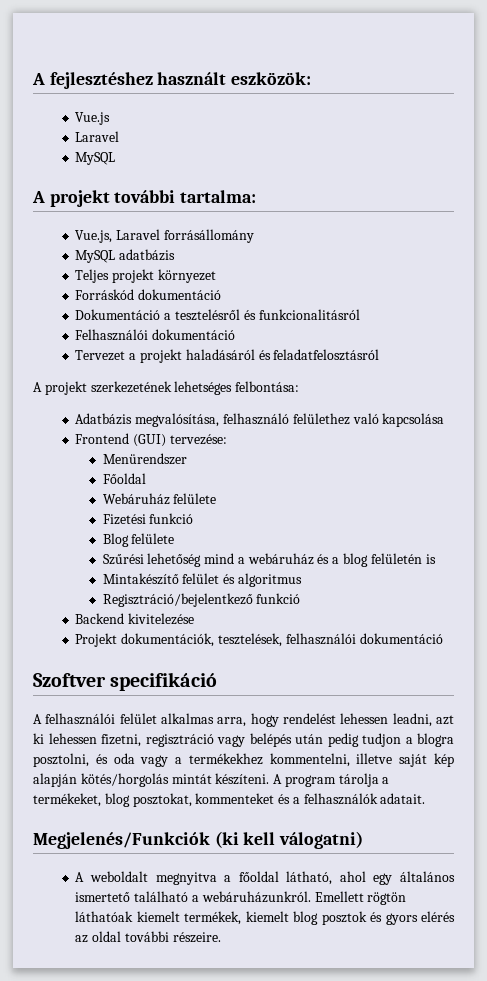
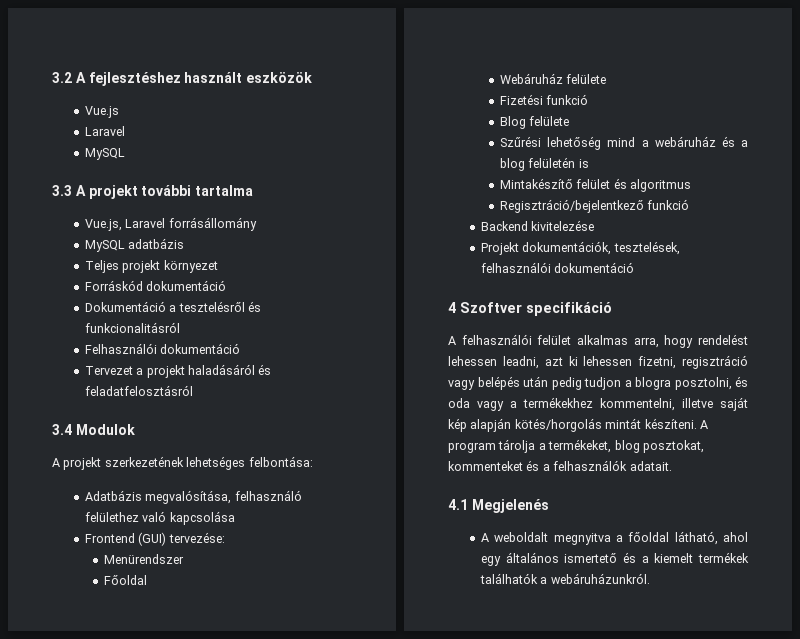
(32, 79) none -> [52,72,72,83] 3.2
[231,72,312,85] eszközök: -> [246,72,313,83] eszközök
(116, 158) none -> [52,185,72,196] 3.3
[180,190,257,203] tartalma: -> [195,185,254,196] tartalma
(380, 355) none -> [52,424,135,435] // 3.4 Modulok
(443, 638) none -> [448,302,456,313] 4
[33,831,364,849] Megjelenés/Funkciók (ki kell válogatni) -> [448,499,549,513] 4.1 Megjelenés
[134,891,407,905] [75,911,455,925] [75,931,221,943] található a webáruházunkról. Emellett rögtön láthatóak kiemelt termékek, kiemelt blog posztok és gyors elérés az oldal további részeire. -> [622,552,749,563] [479,573,650,584] és a kiemelt termékek találhatók a webáruházunkról.

